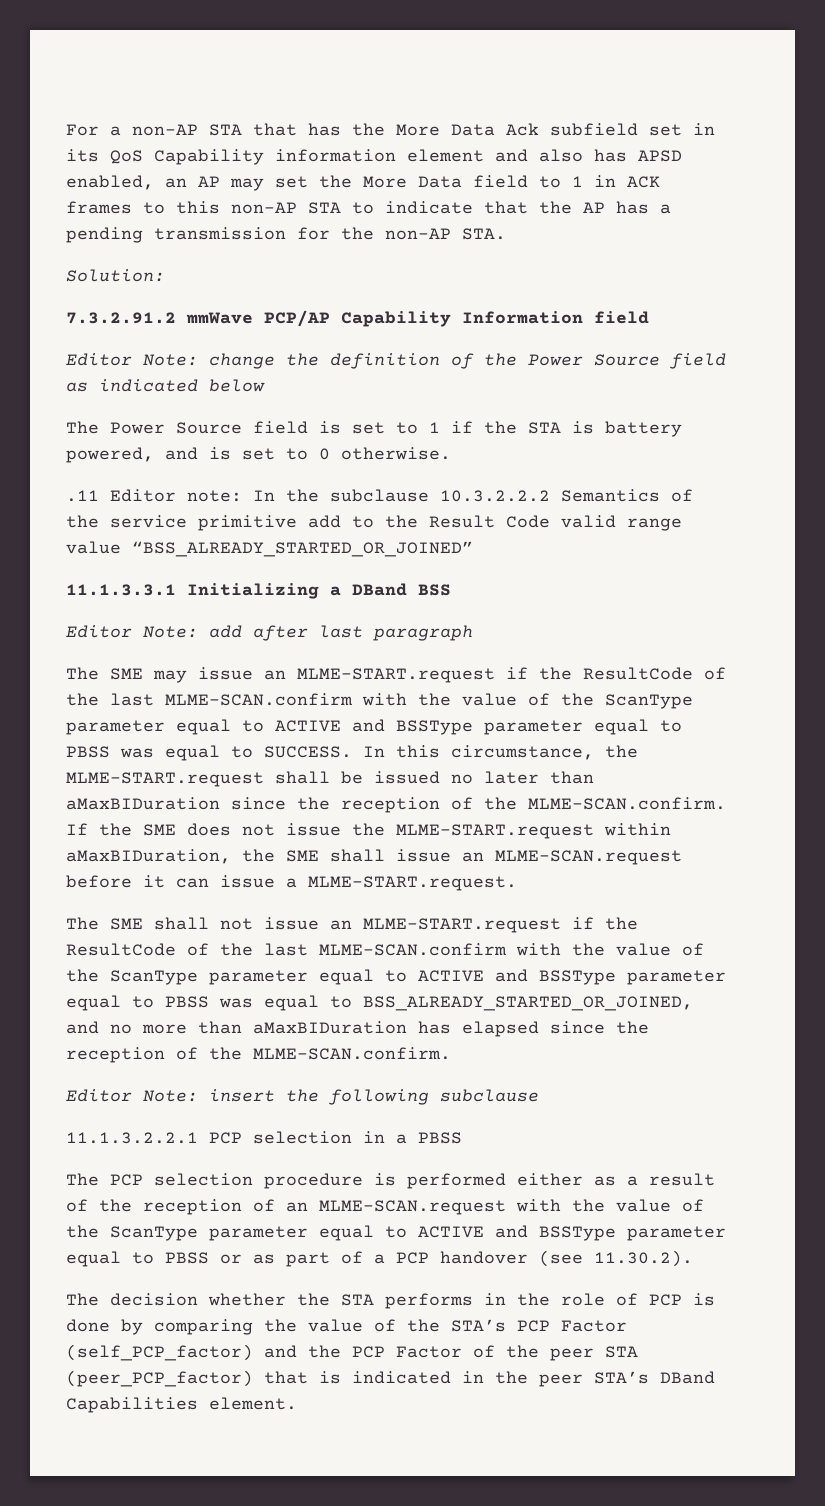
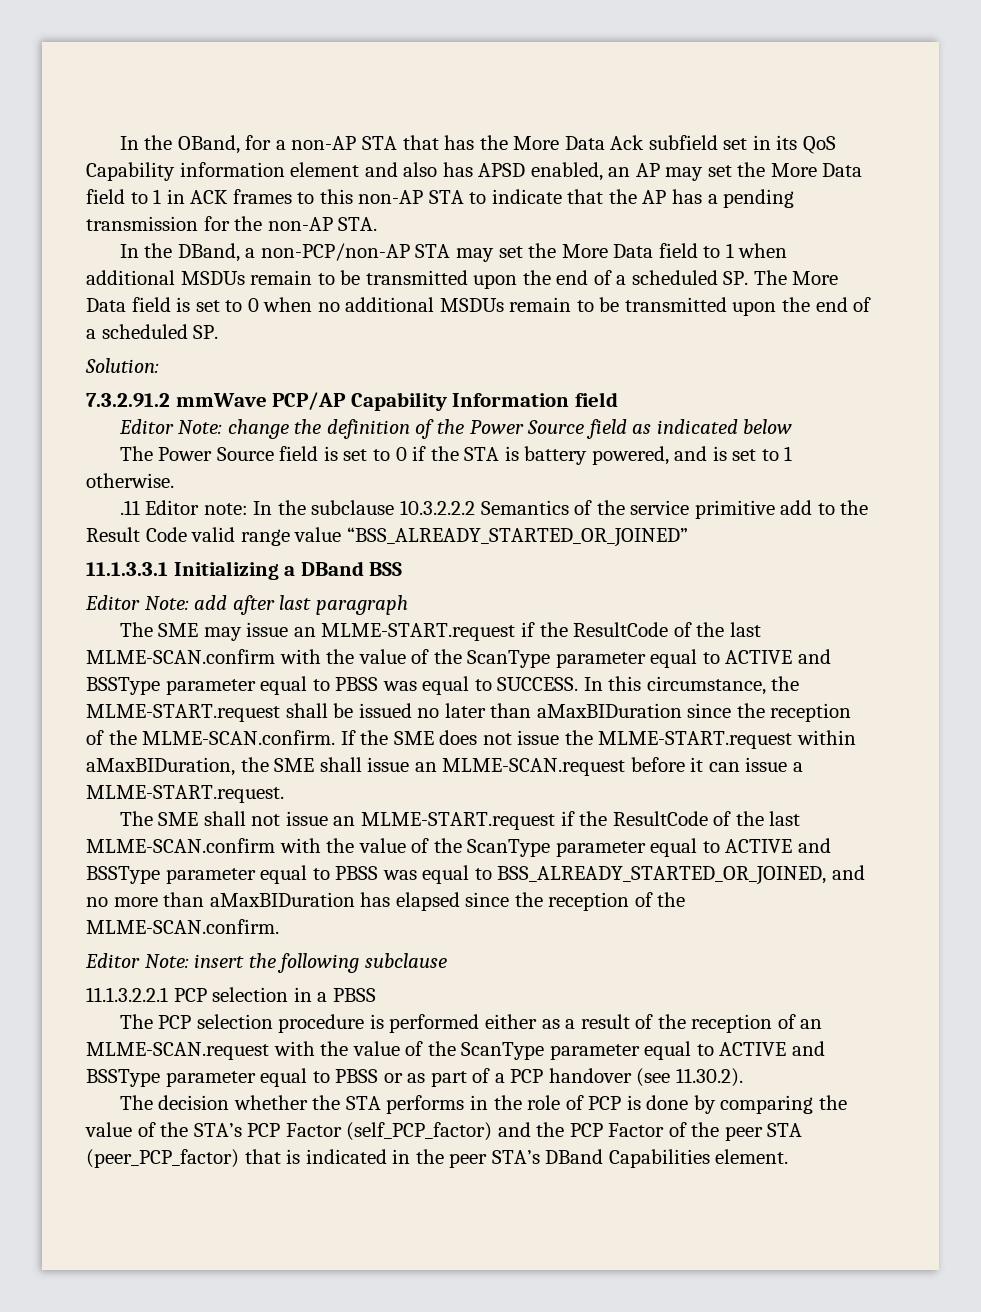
[66,124,99,136] For -> [119,135,272,154] In the OBand, for
(506, 234) none -> [119,243,788,262] [86,270,839,289] [86,297,872,316] [86,324,219,339] // In the DBand, a non-PCP/non-AP STA may set the More Data field to 1 when additional MSDUs remain to be transmitted upon the end of a scheduled SP. The More Data field is set to 0 when no additional MSDUs remain to be transmitted upon the end of a scheduled SP.
[429,422,440,433] 1 -> [395,447,407,461] 0
[319,448,330,460] 0 -> [784,446,793,461] 1

